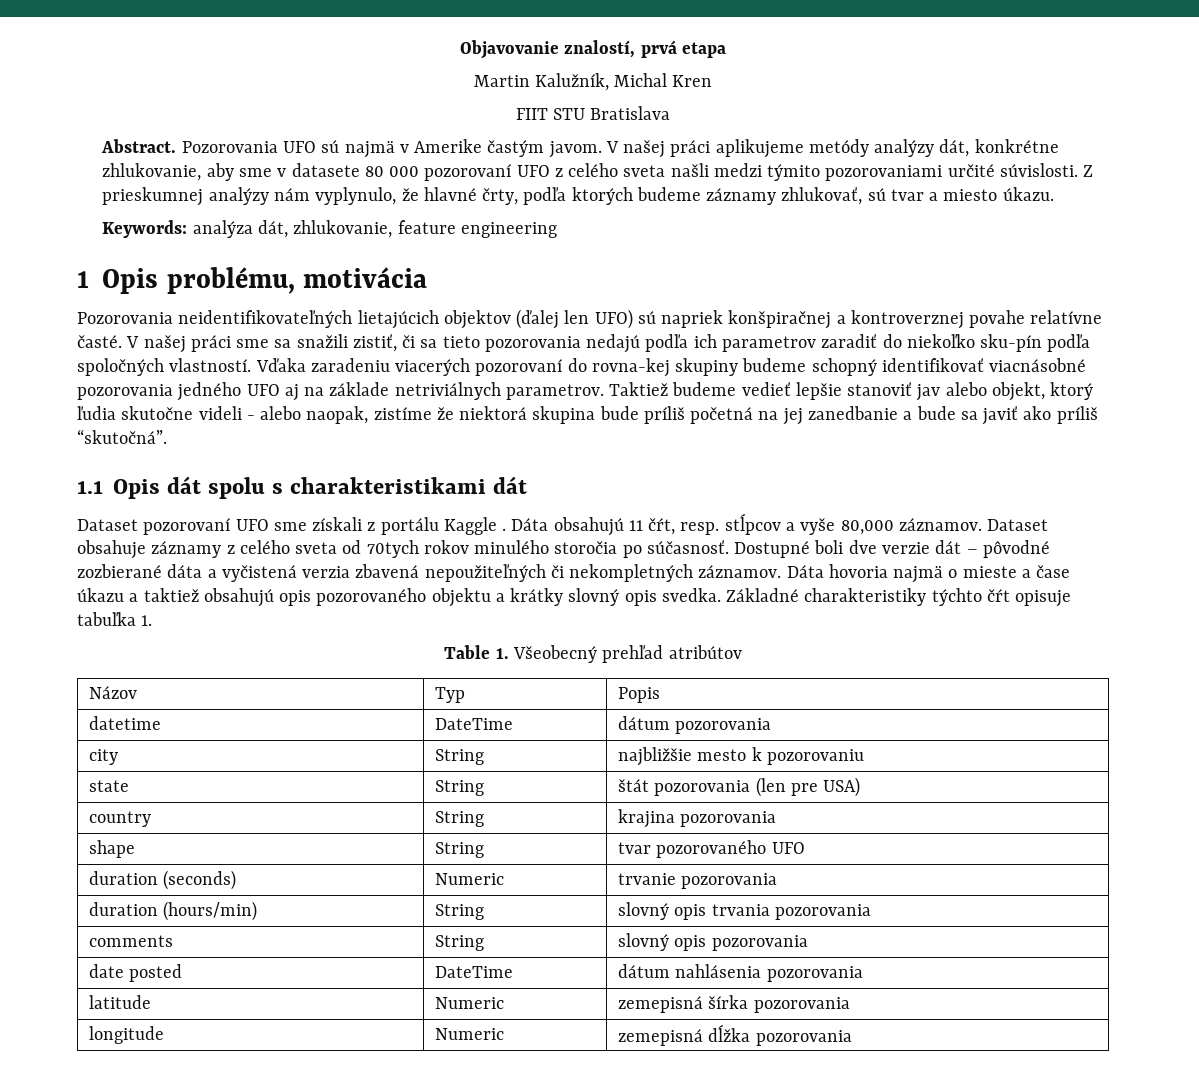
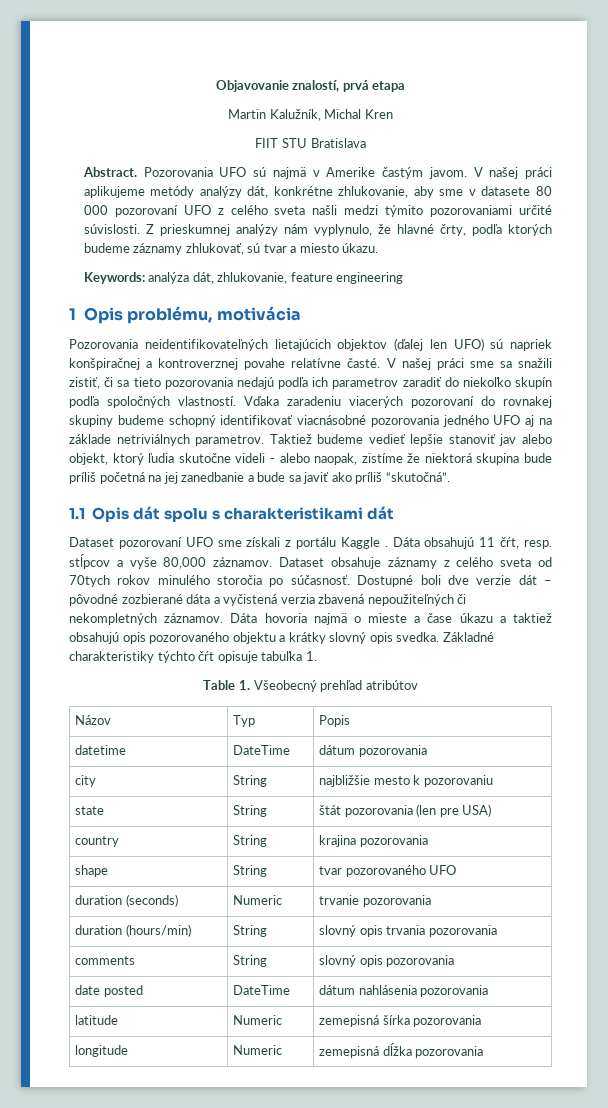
[980,334,1043,352] sku-pín -> [515,377,552,389] skupín
[591,358,670,377] rovna-kej -> [503,396,552,408] rovnakej

